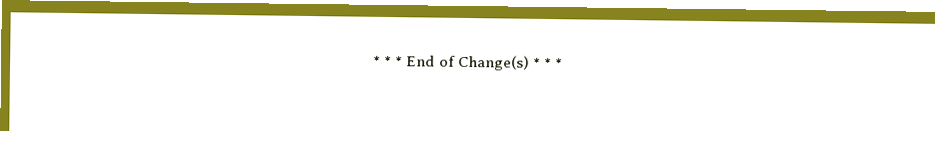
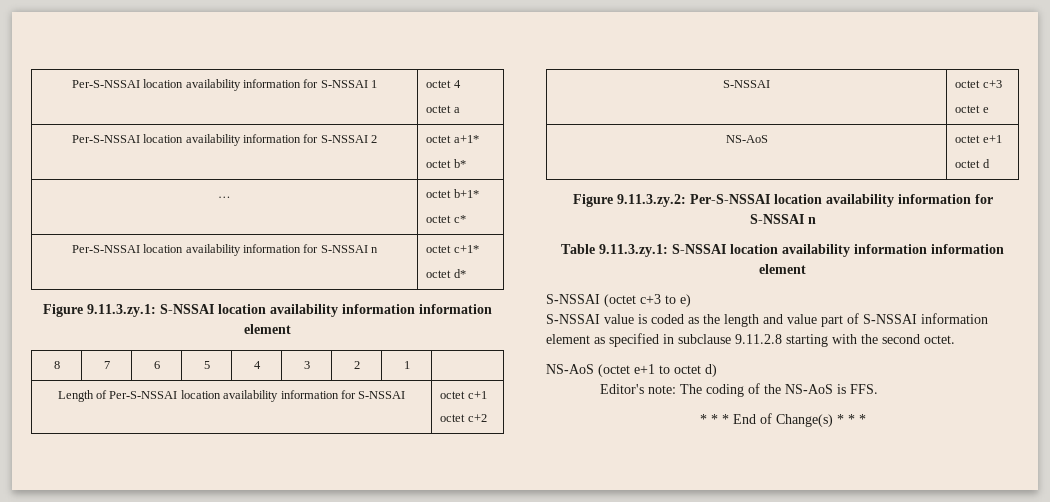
(373, 60) none -> [71,79,378,91] [426,80,461,88] [426,105,460,113] [71,134,378,146] [426,135,479,143] [426,159,466,168] [218,196,231,198] [426,189,479,198] [426,215,466,223] [71,244,379,256] [426,245,479,253] [426,269,466,278] [43,304,492,317] [244,324,291,334] [53,361,60,369] [103,361,110,369] [153,361,160,369] [203,361,210,369] [253,361,261,369] [303,361,310,369] [353,361,360,369] [403,361,410,369] [57,390,406,402] [440,391,487,399] [440,414,487,422] [723,80,770,88] [955,80,1002,88] [955,105,989,113] [725,135,768,143] [955,135,1002,143] [955,159,990,168] [572,194,993,207] [749,214,816,224] [561,244,1004,257] [759,264,806,274] [546,294,691,307] [546,313,988,327] [546,333,955,347] [546,364,717,377] [600,383,879,397] Per-S-NSSAI location availability information for S-NSSAI 1 | octet 4 // octet a // Per-S-NSSAI location availability information for S-NSSAI 2 | octet a+1* // octet b* // … | octet b+1* // octet c* // Per-S-NSSAI location availability information for S-NSSAI n | octet c+1* // octet d* // Figure 9.11.3.zy.1: S-NSSAI location availability information information element // 8 | 7 | 6 | 5 | 4 | 3 | 2 | 1 | // Length of Per-S-NSSAI location availability information for S-NSSAI | octet c+1 // octet c+2 // S-NSSAI | octet c+3 // octet e // NS-AoS | octet e+1 // octet d // Figure 9.11.3.zy.2: Per-S-NSSAI location availability information for S-NSSAI n // Table 9.11.3.zy.1: S-NSSAI location availability information information element // S-NSSAI (octet c+3 to e) // S-NSSAI value is coded as the length and value part of S-NSSAI information element as specified in subclause 9.11.2.8 starting with the second octet. // NS-AoS (octet e+1 to octet d) // Editor's note: The coding of the NS-AoS is FFS. //

